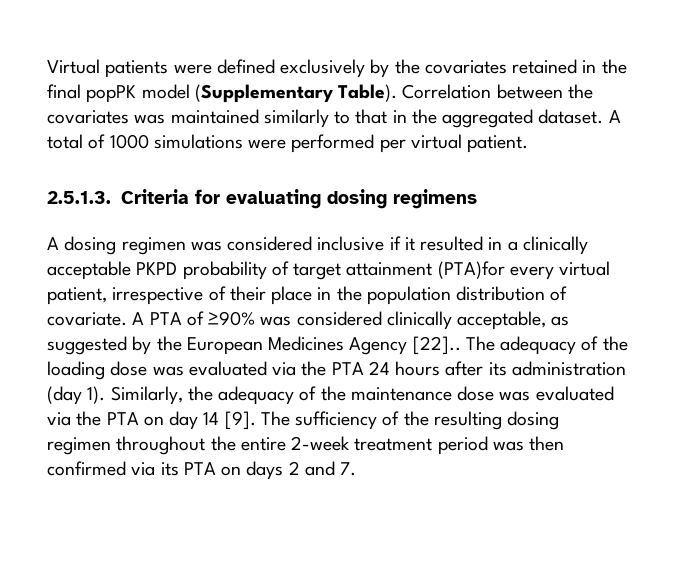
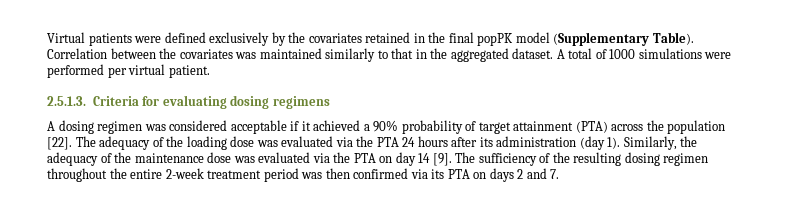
[317,236,385,251] inclusive -> [230,120,287,134] acceptable
[420,236,588,255] [47,261,611,280] [47,286,568,305] [47,311,570,330] [47,336,461,355] resulted in a clinically acceptable PKPD probability of target attainment (PTA)for every virtual patient, irrespective of their place in the population distribution of covariate. A PTA of ≥90% was considered clinically acceptable, as suggested by the European Medicines Agency [22].. -> [313,120,726,134] [47,137,72,150] achieved a 90% probability of target attainment (PTA) across the population [22].

